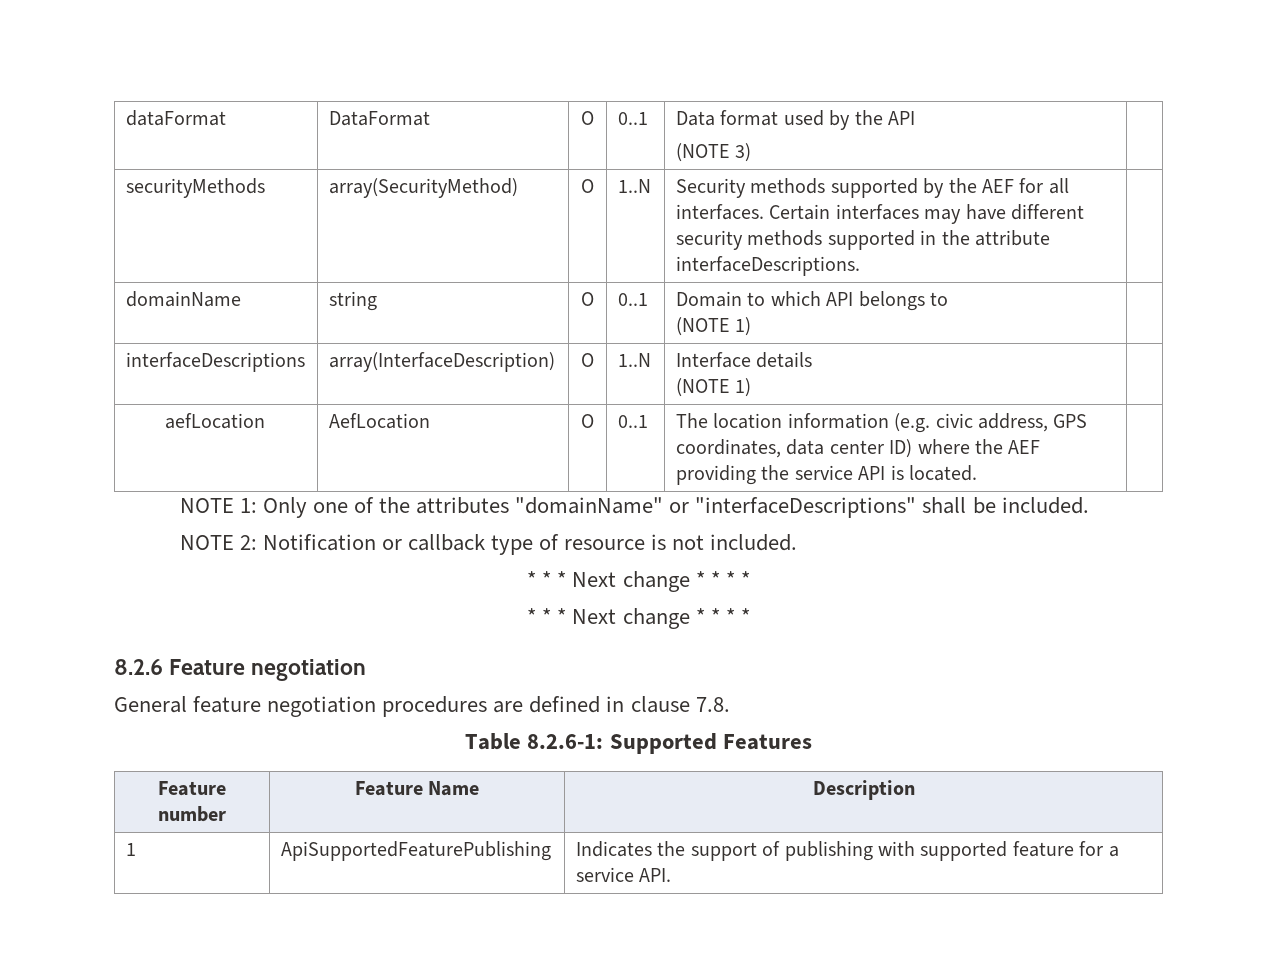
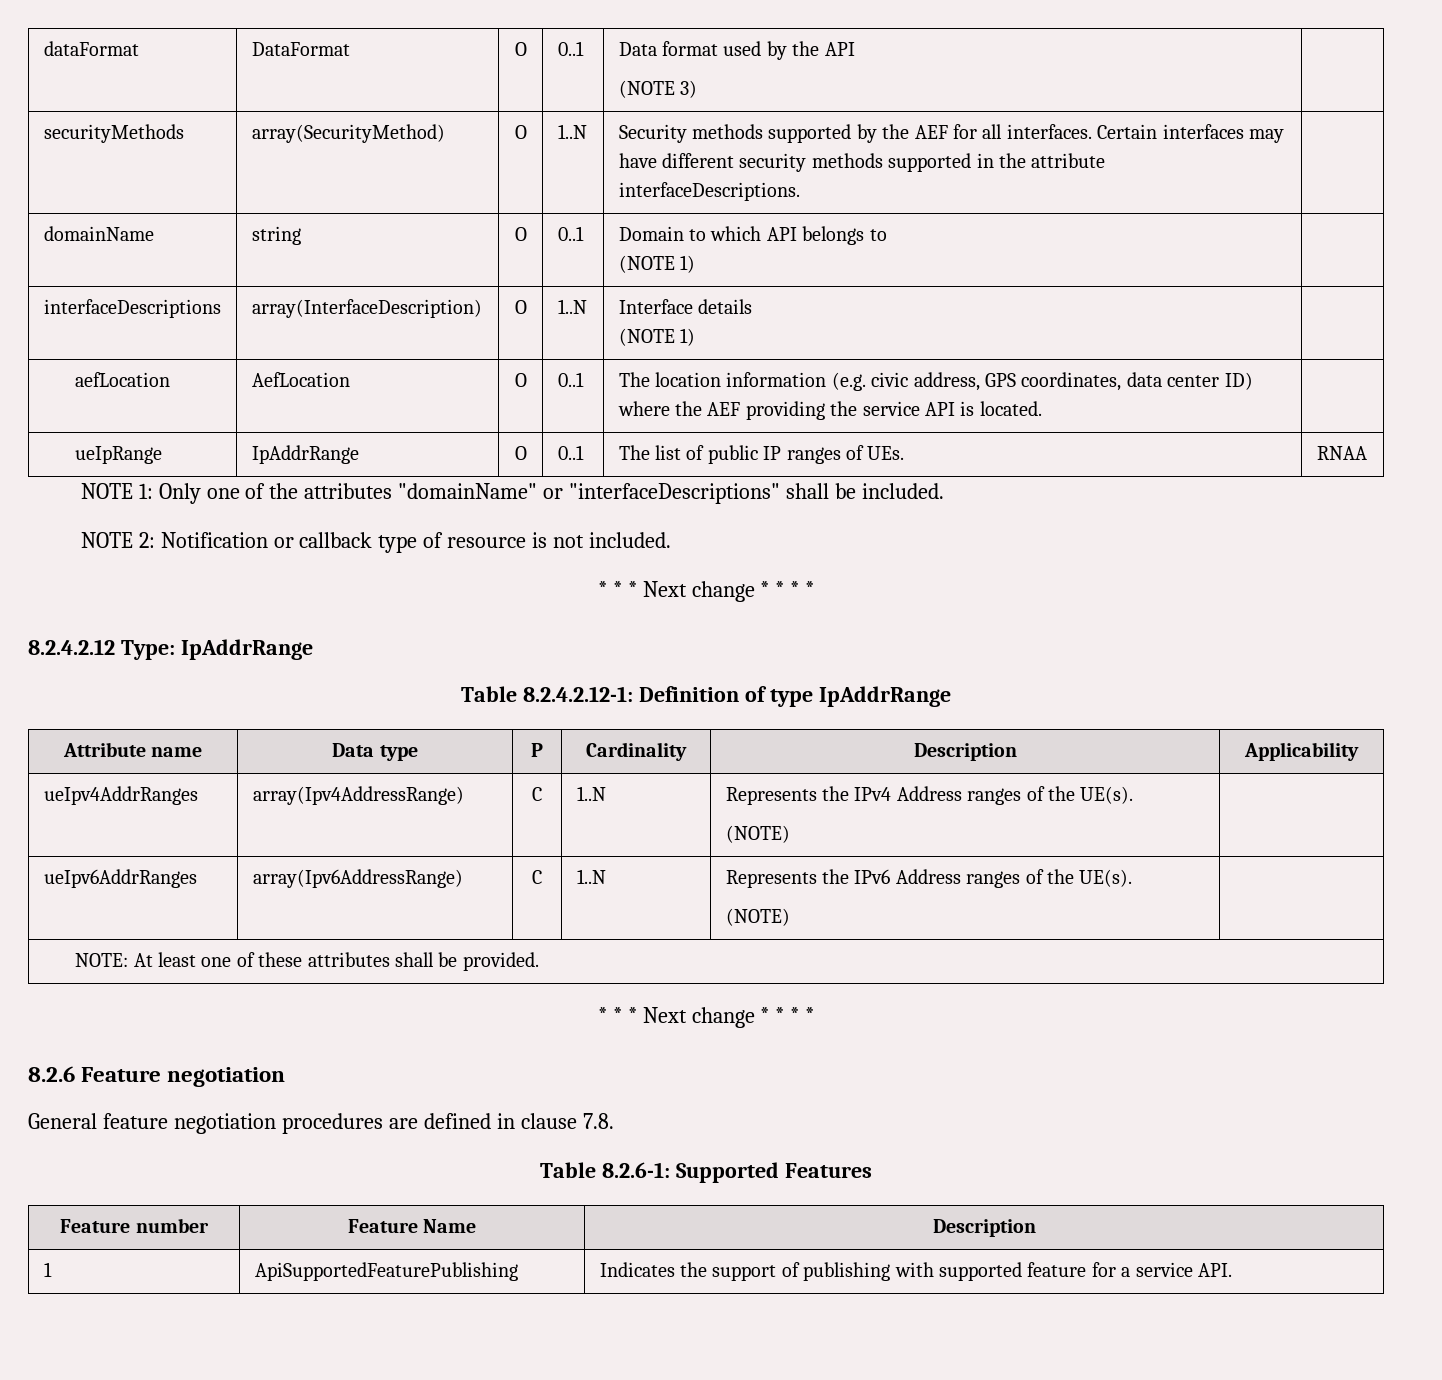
(977, 473) none -> [75,446,163,464] [251,445,359,464] [514,446,527,460] [557,445,584,460] [618,445,905,464] [1316,446,1367,460] // ueIpRange | IpAddrRange | O | 0..1 | The list of public IP ranges of UEs. | RNAA
(750, 579) none -> [28,639,313,660] [461,686,951,707] [62,742,203,757] [332,743,418,761] [531,743,543,757] [586,742,687,761] [913,743,1017,761] [1244,742,1359,761] [43,786,198,805] [252,786,464,805] [532,787,542,801] [576,786,606,801] [725,786,1134,805] [725,825,790,843] [43,869,197,888] [252,869,463,888] [532,870,542,884] [576,869,606,884] [725,869,1133,888] [725,908,790,926] [75,952,539,971] // 8.2.4.2.12 Type: IpAddrRange // Table 8.2.4.2.12-1: Definition of type IpAddrRange // Attribute name | Data type | P | Cardinality | Description | Applicability // ueIpv4AddrRanges | array(Ipv4AddressRange) | C | 1..N | Represents the IPv4 Address ranges of the UE(s). // (NOTE) | // ueIpv6AddrRanges | array(Ipv6AddressRange) | C | 1..N | Represents the IPv6 Address ranges of the UE(s). // (NOTE) | // NOTE: At least one of these attributes shall be provided.

